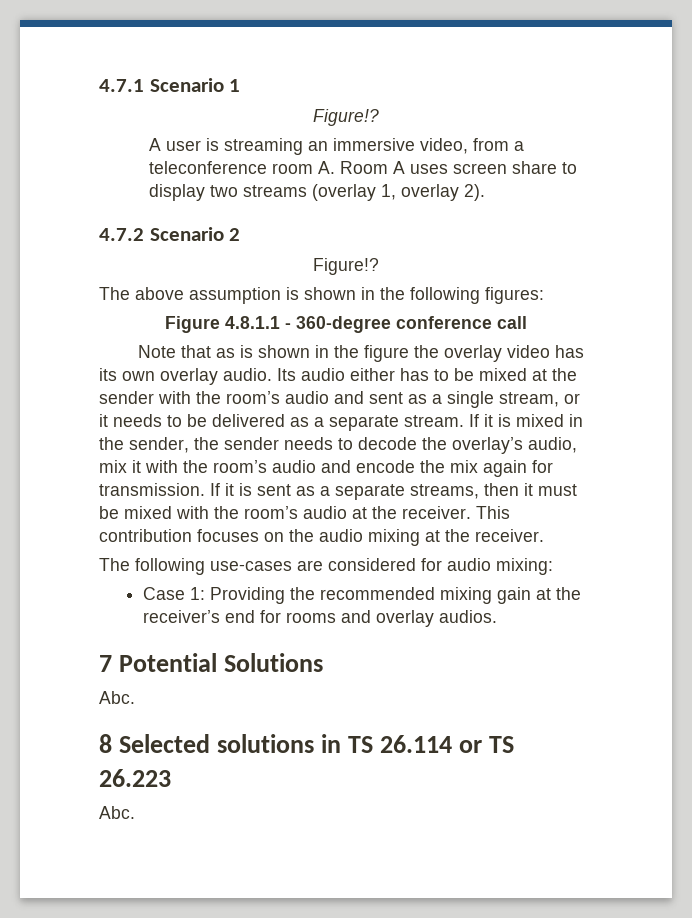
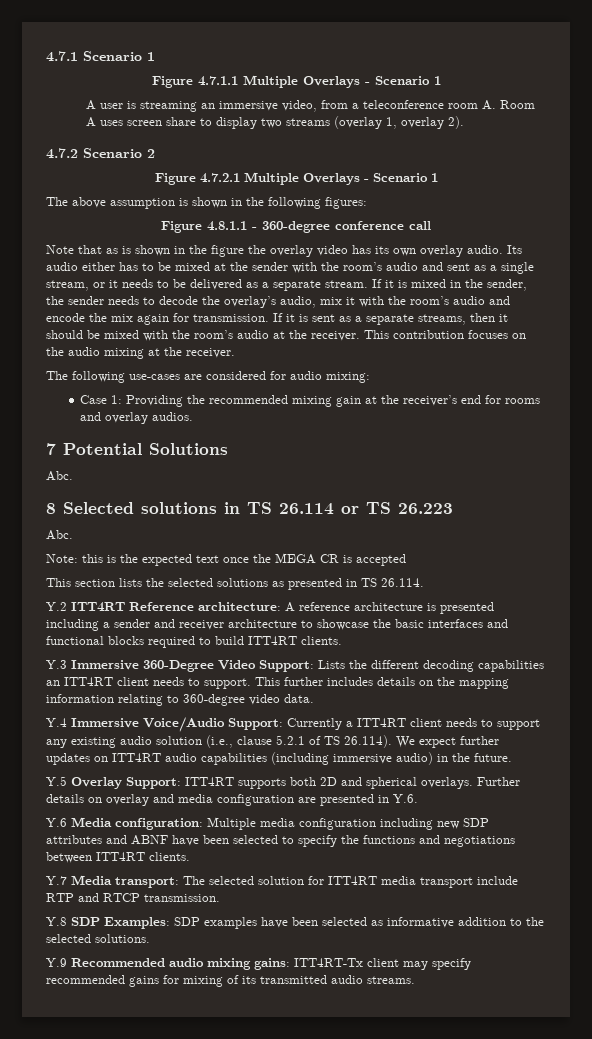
[313,109,379,126] Figure!? -> [151,75,441,88] Figure 4.7.1.1 Multiple Overlays - Scenario 1
[313,258,379,275] Figure!? -> [154,172,438,185] Figure 4.7.2.1 Multiple Overlays - Scenario 1
[538,484,577,496] must -> [46,330,83,339] should
(135, 812) none -> [46,553,406,566] [46,578,424,590] [46,602,494,614] [46,619,508,631] [46,636,342,648] [46,660,544,672] [46,677,509,689] [46,694,314,706] [46,717,540,732] [46,735,499,748] [46,752,512,765] [46,776,520,789] [46,794,418,806] [46,817,489,830] [46,835,515,847] [46,852,190,863] [46,875,518,888] [46,893,220,902] [46,917,544,929] [46,934,150,943] [46,958,471,970] [46,975,415,987] // Note: this is the expected text once the MEGA CR is accepted // This section lists the selected solutions as presented in TS 26.114. // Y.2 ITT4RT Reference architecture: A reference architecture is presented including a sender and receiver architecture to showcase the basic interfaces and functional blocks required to build ITT4RT clients. // Y.3 Immersive 360-Degree Video Support: Lists the different decoding capabilities an ITT4RT client needs to support. This further includes details on the mapping information relating to 360-degree video data. // Y.4 Immersive Voice/Audio Support: Currently a ITT4RT client needs to support any existing audio solution (i.e., clause 5.2.1 of TS 26.114). We expect further updates on ITT4RT audio capabilities (including immersive audio) in the future. // Y.5 Overlay Support: ITT4RT supports both 2D and spherical overlays. Further details on overlay and media configuration are presented in Y.6. // Y.6 Media configuration: Multiple media configuration including new SDP attributes and ABNF have been selected to specify the functions and negotiations between ITT4RT clients. // Y.7 Media transport: The selected solution for ITT4RT media transport include RTP and RTCP transmission. // Y.8 SDP Examples: SDP examples have been selected as informative addition to the selected solutions. // Y.9 Recommended audio mixing gains: ITT4RT-Tx client may specify recommended gains for mixing of its transmitted audio streams.

